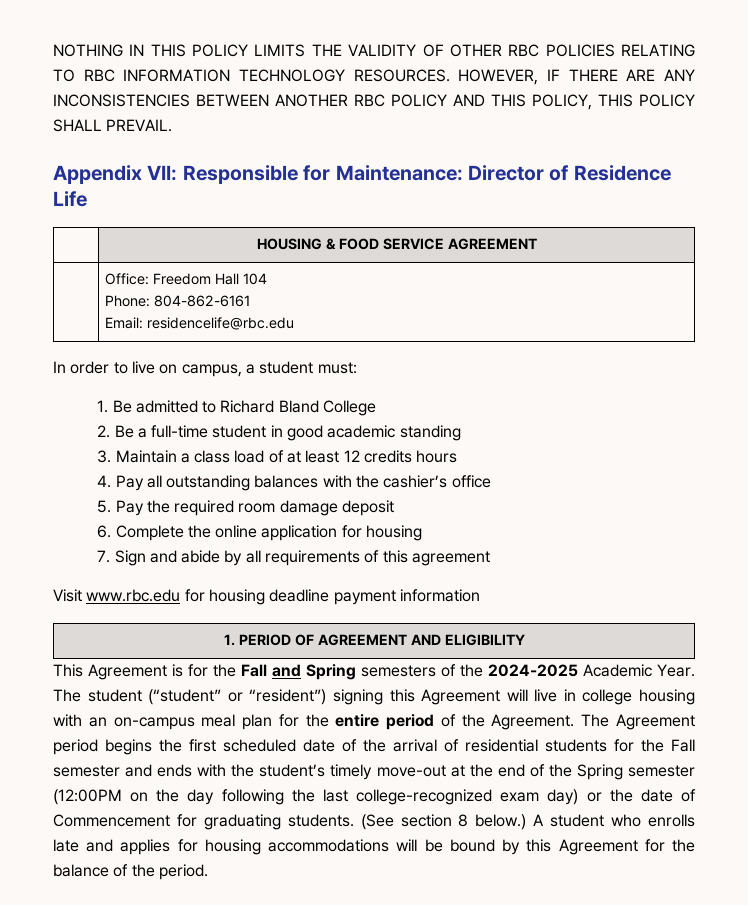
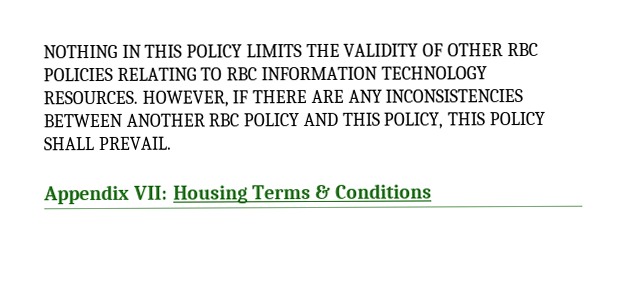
[182,165,671,184] [53,191,87,207] [256,238,537,250] [105,273,268,285] [105,295,251,307] [105,317,295,330] [53,361,357,377] [97,400,377,416] [97,425,461,441] [97,450,458,463] [97,475,491,491] [97,500,395,516] [97,525,423,541] [97,550,491,566] [53,589,480,605] [223,634,525,646] [53,664,695,680] [53,689,695,705] [53,714,695,730] [53,739,695,755] [53,764,695,780] [53,789,697,805] [53,814,696,830] [53,839,696,855] [53,864,208,880] Responsible for Maintenance: Director of Residence Life // | HOUSING & FOOD SERVICE AGREEMENT // | Office: Freedom Hall 104 // Phone: 804-862-6161 // Email: residencelife@rbc.edu // In order to live on campus, a student must: // 1. Be admitted to Richard Bland College // 2. Be a full-time student in good academic standing // 3. Maintain a class load of at least 12 credits hours // 4. Pay all outstanding balances with the cashier’s office // 5. Pay the required room damage deposit // 6. Complete the online application for housing // 7. Sign and abide by all requirements of this agreement // Visit www.rbc.edu for housing deadline payment information // 1. PERIOD OF AGREEMENT AND ELIGIBILITY // This Agreement is for the Fall and Spring semesters of the 2024-2025 Academic Year. The student (“student” or “resident”) signing this Agreement will live in college housing with an on-campus meal plan for the entire period of the Agreement. The Agreement period begins the first scheduled date of the arrival of residential students for the Fall semester and ends with the student’s timely move-out at the end of the Spring semester (12:00PM on the day following the last college-recognized exam day) or the date of Commencement for graduating students. (See section 8 below.) A student who enrolls late and applies for housing accommodations will be bound by this Agreement for the balance of the period. -> [172,183,433,204] Housing Terms & Conditions

